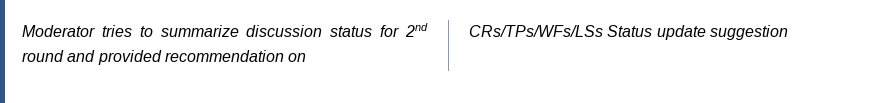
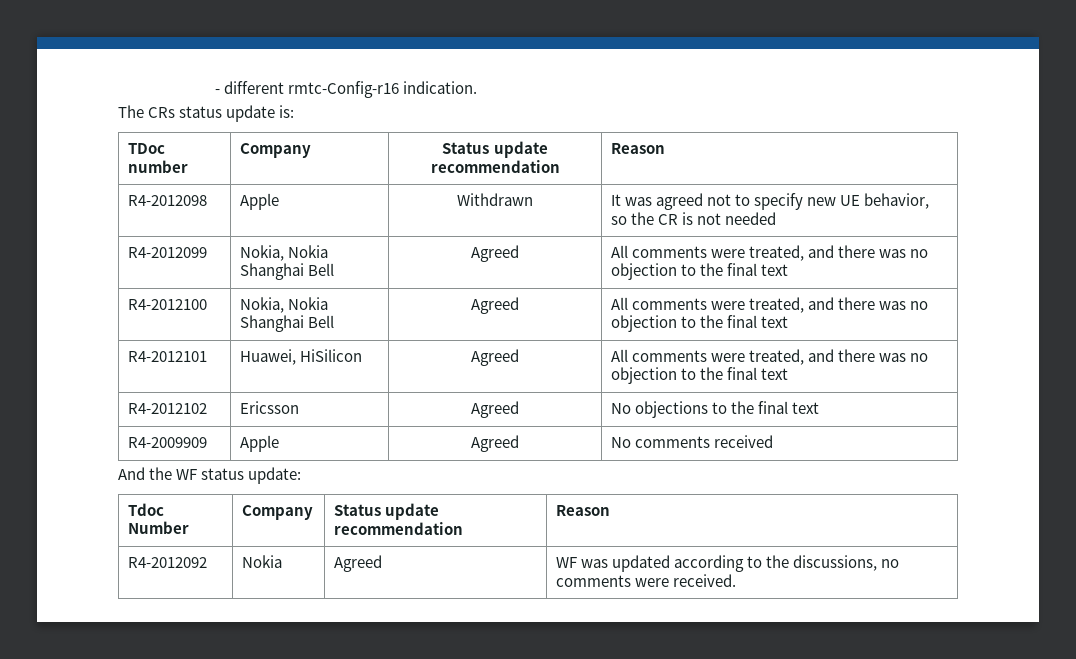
[22,23,428,37] [22,50,307,65] [469,25,788,40] Moderator tries to summarize discussion status for 2nd round and provided recommendation on CRs/TPs/WFs/LSs Status update suggestion -> [214,81,477,98] [118,105,295,122] [127,143,165,154] [127,160,188,173] [239,143,311,158] [442,141,548,158] [430,160,560,173] [610,143,665,154] [127,195,207,206] [239,193,279,210] [457,193,533,206] [610,193,930,210] [610,212,777,225] [127,247,207,258] [239,245,328,261] [239,263,334,280] [471,245,519,262] [610,245,929,261] [610,263,788,280] [127,299,207,310] [239,297,328,313] [239,315,334,332] [471,297,519,314] [610,297,929,313] [610,315,788,332] [127,351,207,362] [239,349,362,365] [471,349,519,366] [610,349,929,365] [610,367,788,384] [127,403,207,414] [239,401,299,414] [471,401,519,418] [610,401,820,418] [127,437,207,448] [239,435,279,452] [471,435,519,452] [610,435,773,448] [118,467,302,484] [127,503,164,516] [127,521,189,534] [241,505,313,520] [333,503,439,520] [333,522,463,535] [555,505,610,516] [127,557,207,568] [241,555,282,568] [333,555,382,572] [555,555,900,572] [555,574,736,587] - different rmtc-Config-r16 indication. // The CRs status update is: // TDoc number | Company | Status update recommendation | Reason // R4-2012098 | Apple | Withdrawn | It was agreed not to specify new UE behavior, so the CR is not needed // R4-2012099 | Nokia, Nokia Shanghai Bell | Agreed | All comments were treated, and there was no objection to the final text // R4-2012100 | Nokia, Nokia Shanghai Bell | Agreed | All comments were treated, and there was no objection to the final text // R4-2012101 | Huawei, HiSilicon | Agreed | All comments were treated, and there was no objection to the final text // R4-2012102 | Ericsson | Agreed | No objections to the final text // R4-2009909 | Apple | Agreed | No comments received // And the WF status update: // Tdoc Number | Company | Status update recommendation | Reason // R4-2012092 | Nokia | Agreed | WF was updated according to the discussions, no comments were received.

